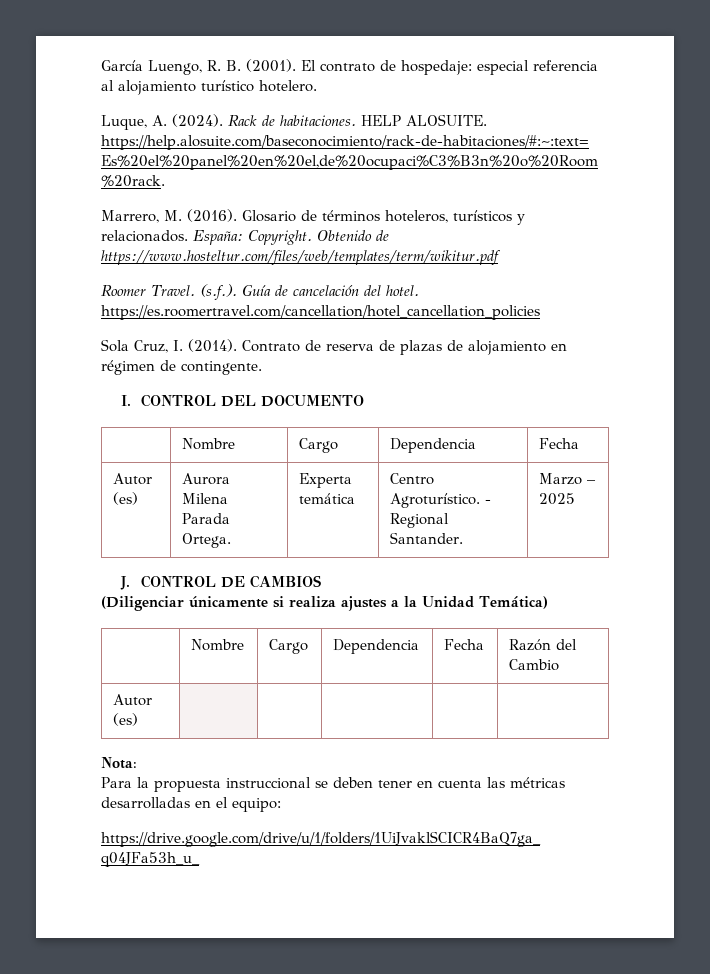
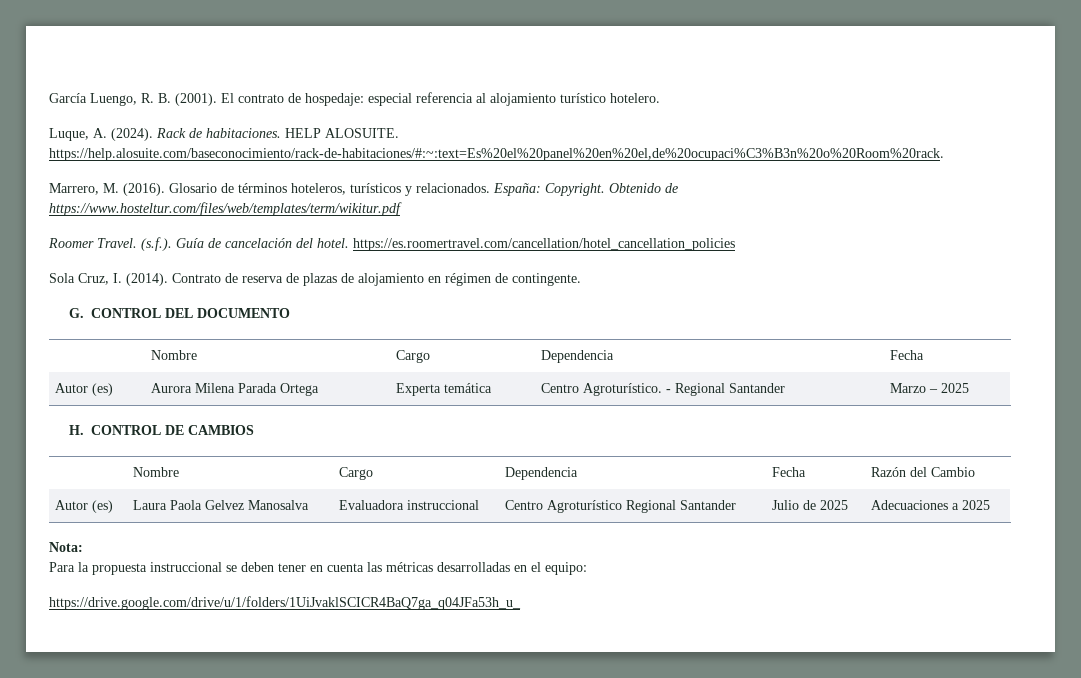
[121,395,132,406] I. -> [68,308,84,318] G.
[181,533,231,548] Ortega. -> [280,383,320,396] Ortega
[389,532,463,544] Santander. -> [729,383,786,393] Santander
[120,576,131,590] J. -> [68,425,84,435] H.
[101,596,548,611] // (Diligenciar únicamente si realiza ajustes a la Unidad Temática) -> (254, 430) none
(138, 719) | | | | -> [133,500,310,510] [339,500,480,510] [505,500,737,513] [772,500,849,510] [871,500,991,510] Laura Paola Gelvez Manosalva | Evaluadora instruccional | Centro Agroturístico Regional Santander | Julio de 2025 | Adecuaciones a 2025

